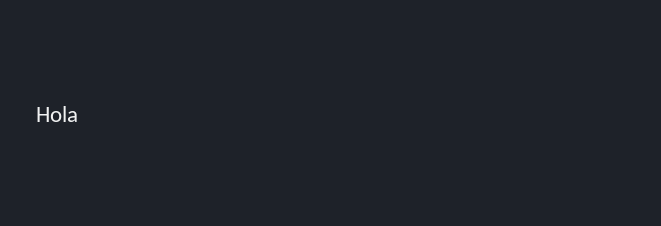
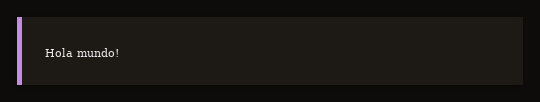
(78, 114) none -> [77,48,119,57] mundo!

